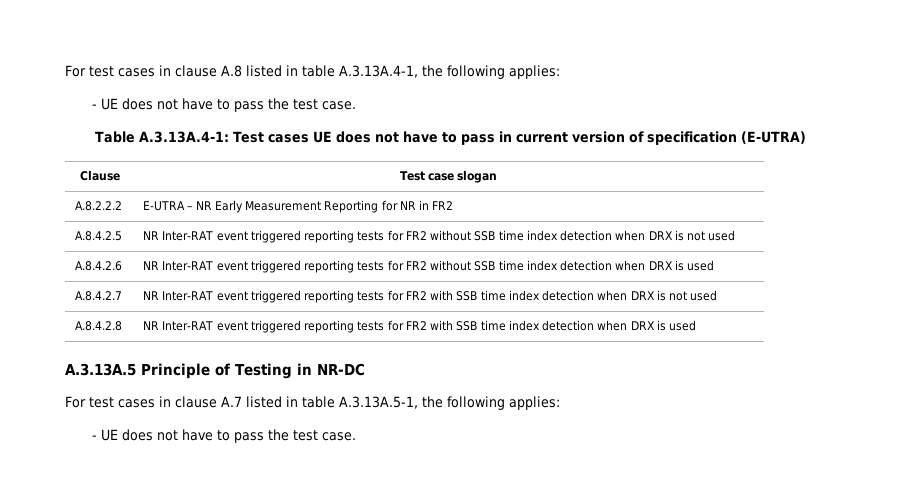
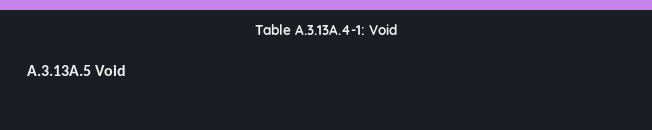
[65,65,560,79] [91,98,356,112] [94,131,807,145] [79,170,120,181] [399,170,498,183] [75,201,123,211] [143,200,454,213] [75,231,123,241] [143,230,736,243] [75,261,123,271] [143,260,715,273] [75,291,123,301] [143,290,718,303] [75,321,123,331] [143,320,697,333] [65,363,365,379] [65,396,560,410] [91,429,356,443] For test cases in clause A.8 listed in table A.3.13A.4-1, the following applies: // - UE does not have to pass the test case. // Table A.3.13A.4-1: Test cases UE does not have to pass in current version of specification (E-UTRA) // Clause | Test case slogan // A.8.2.2.2 | E-UTRA – NR Early Measurement Reporting for NR in FR2 // A.8.4.2.5 | NR Inter-RAT event triggered reporting tests for FR2 without SSB time index detection when DRX is not used // A.8.4.2.6 | NR Inter-RAT event triggered reporting tests for FR2 without SSB time index detection when DRX is used // A.8.4.2.7 | NR Inter-RAT event triggered reporting tests for FR2 with SSB time index detection when DRX is not used // A.8.4.2.8 | NR Inter-RAT event triggered reporting tests for FR2 with SSB time index detection when DRX is used // A.3.13A.5 Principle of Testing in NR-DC // For test cases in clause A.7 listed in table A.3.13A.5-1, the following applies: // - UE does not have to pass the test case. -> [255,24,397,35] [27,65,127,76] Table A.3.13A.4-1: Void // A.3.13A.5 Void

